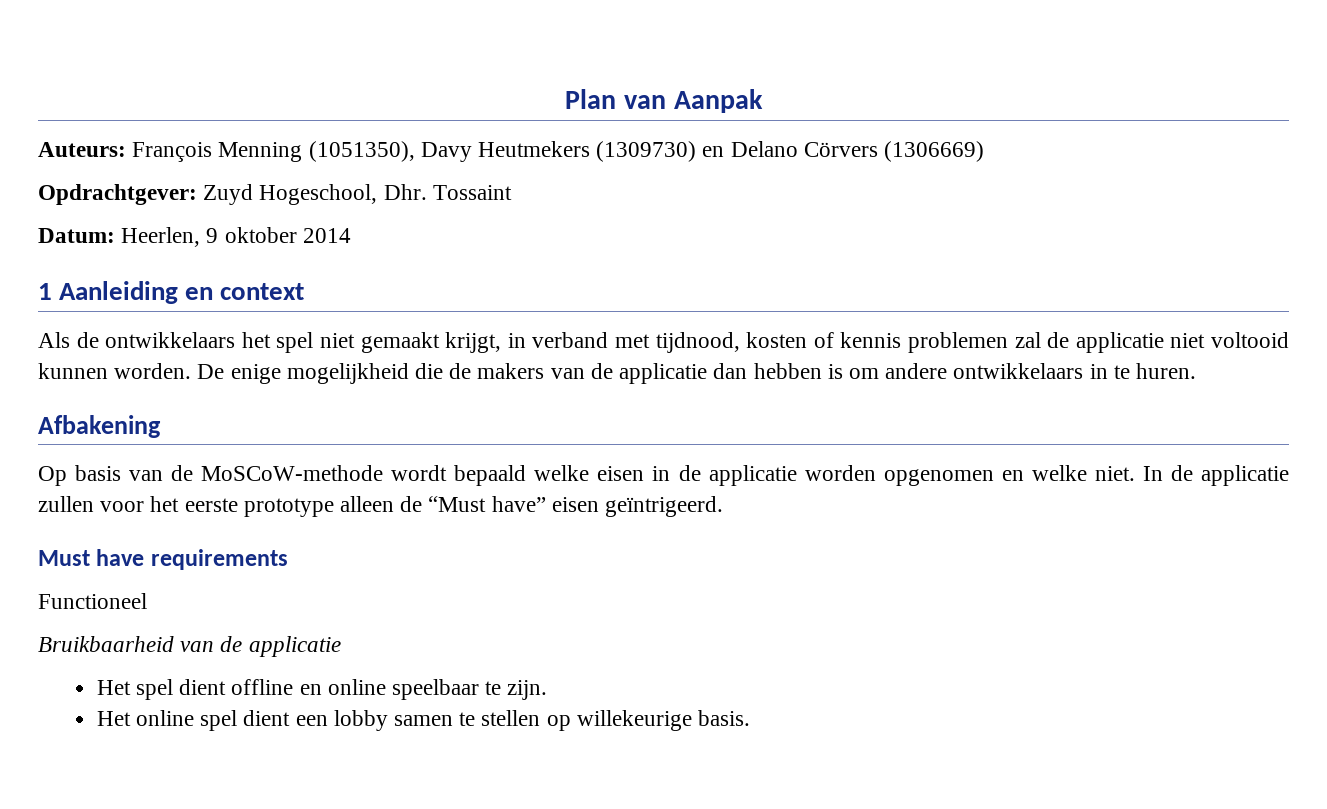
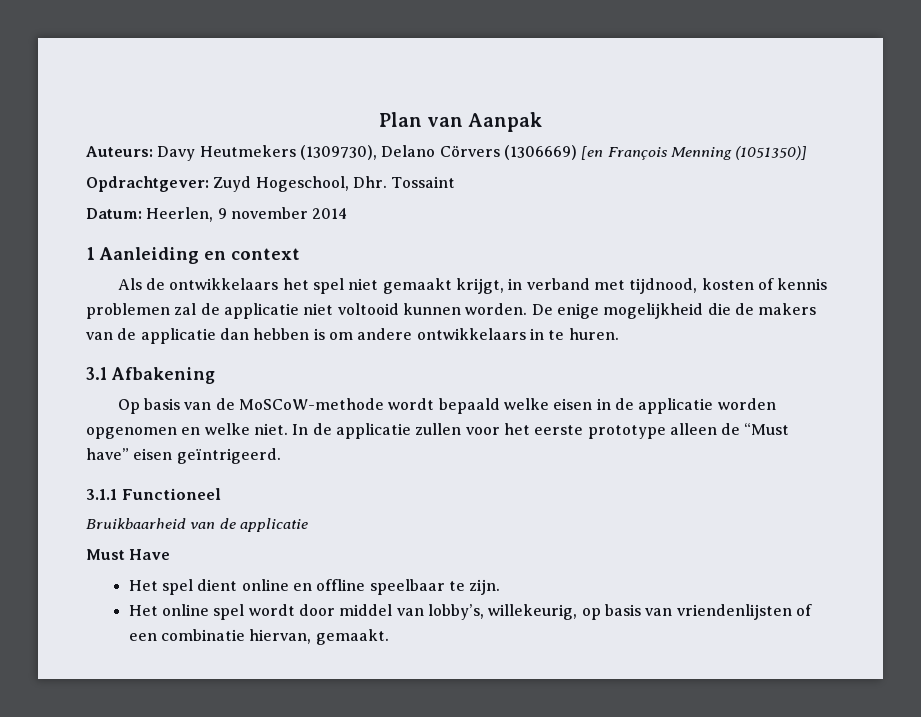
[132,141,725,162] François Menning (1051350), Davy Heutmekers (1309730) en -> [157,145,377,161] Davy Heutmekers (1309730),
(985, 151) none -> [581,146,808,160] [en François Menning (1051350)]
[224,227,297,243] oktober -> [230,207,308,219] november
(1196, 371) none -> [86,367,107,380] 3.1
[38,549,288,570] Must have requirements // -> [86,489,117,500] 3.1.1
(341, 646) none -> [86,549,171,560] // Must Have
[231,679,386,695] offline en online -> [241,579,366,591] online en offline
[243,710,751,731] dient een lobby samen te stellen op willekeurige basis. -> [248,604,812,620] [128,629,389,645] wordt door middel van lobby’s, willekeurig, op basis van vriendenlijsten of een combinatie hiervan, gemaakt.

